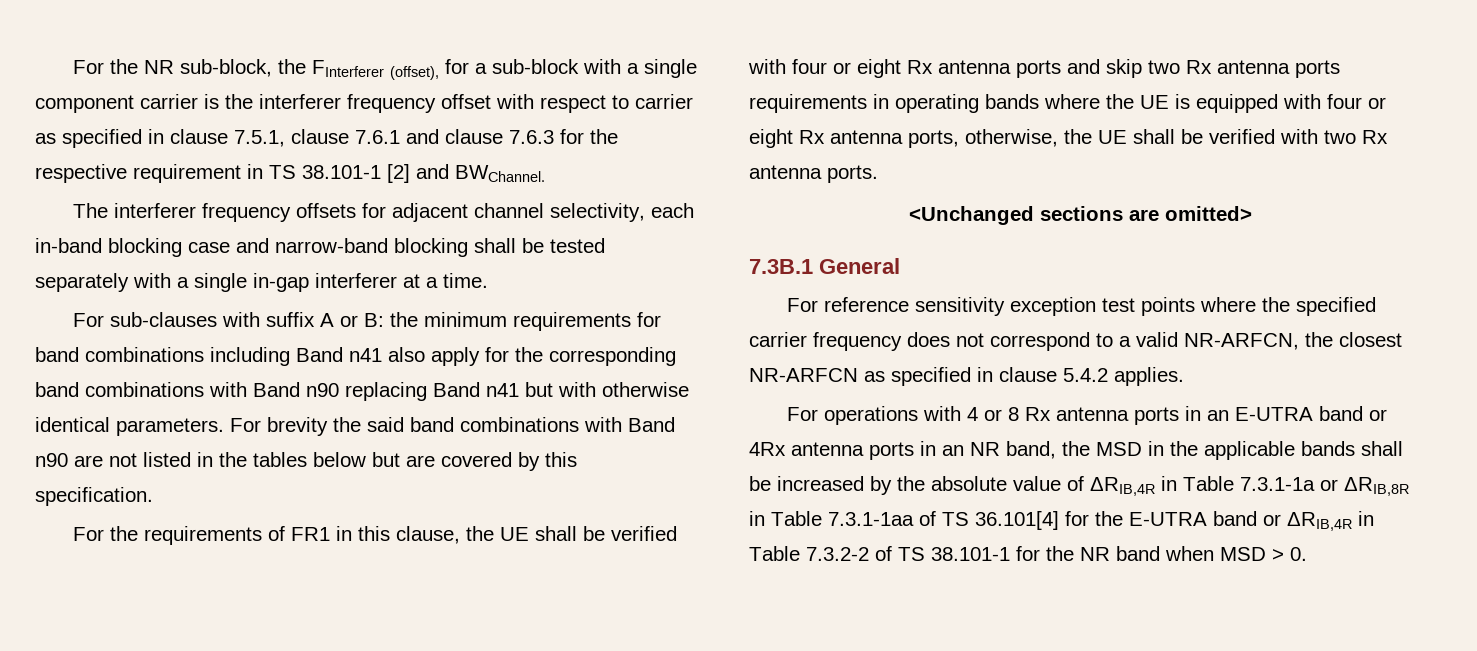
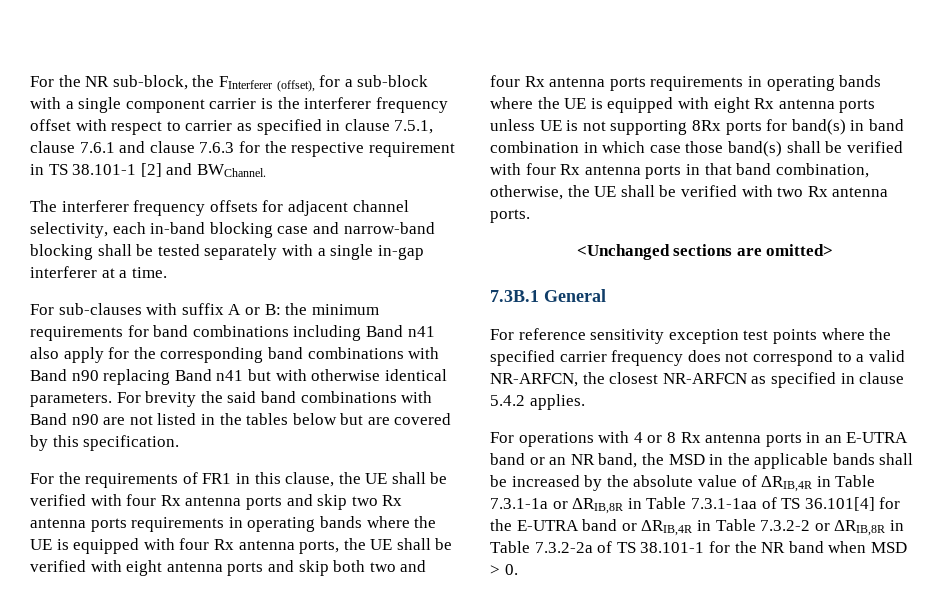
[833,59,901,78] or eight -> (157, 500) none
[1368,97,1386,109] [749,129,959,148] or eight Rx antenna ports, -> [213,538,453,554] [30,560,427,576] [490,75,882,91] [490,97,876,113] [490,119,904,135] [490,141,903,157] [490,163,869,179] Rx antenna ports, the UE shall be verified with eight antenna ports and skip both two and four Rx antenna ports requirements in operating bands where the UE is equipped with eight Rx antenna ports unless UE is not supporting 8Rx ports for band(s) in band combination in which case those band(s) shall be verified with four Rx antenna ports in that band combination,
[749,441,936,460] 4Rx antenna ports in -> (545, 461) none
(869, 554) none -> [814,520,904,536] [490,541,593,553] or ΔRIB,8R in Table 7.3.2-2a

